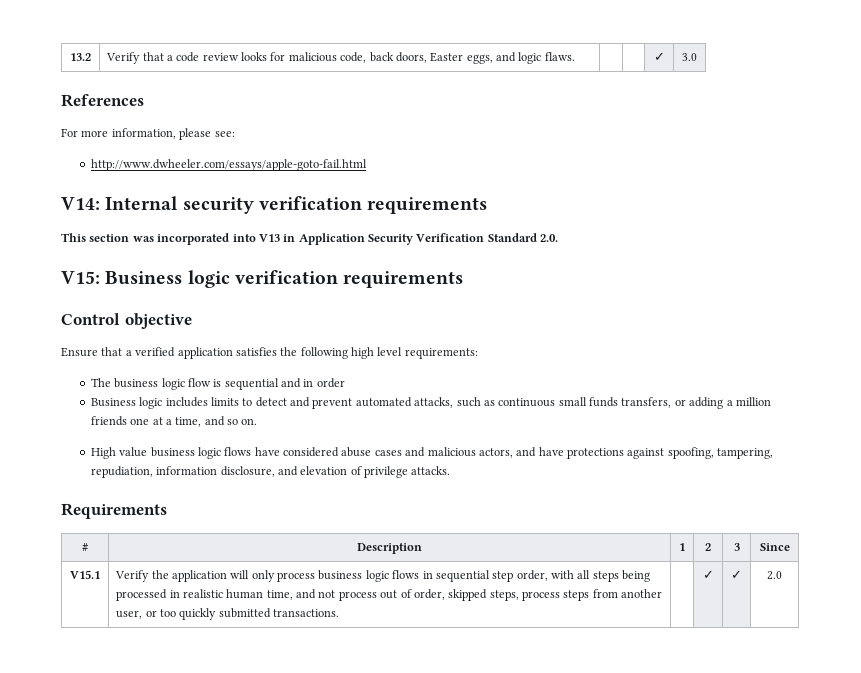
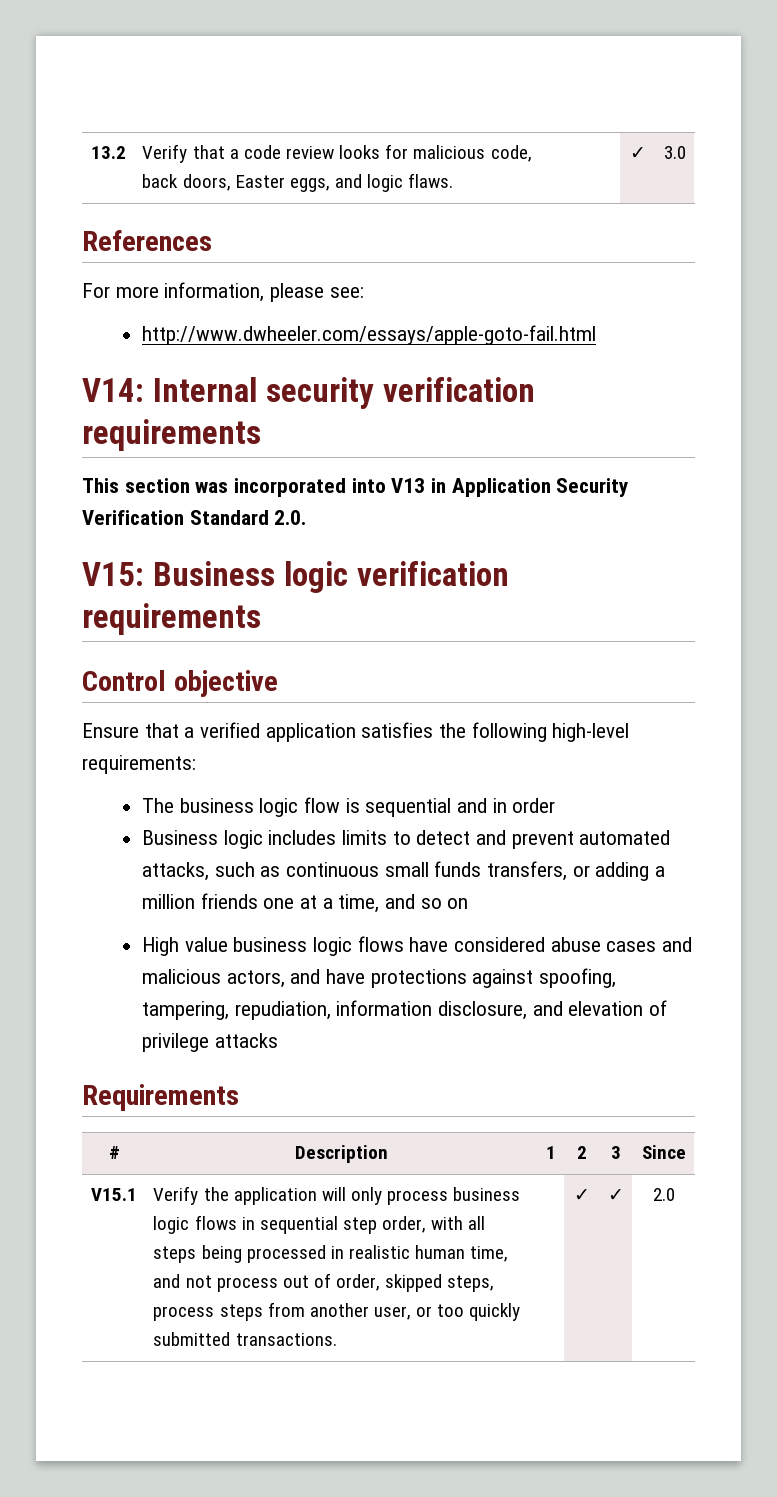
[351,347,403,359] high level -> [552,723,630,742] high-level
[241,418,258,425] on. -> [447,898,469,909] on
[411,466,451,475] attacks. -> [214,1033,278,1048] attacks

